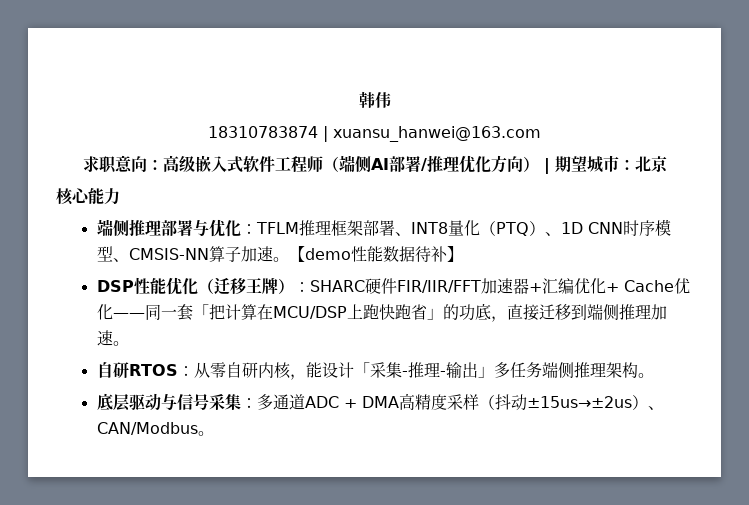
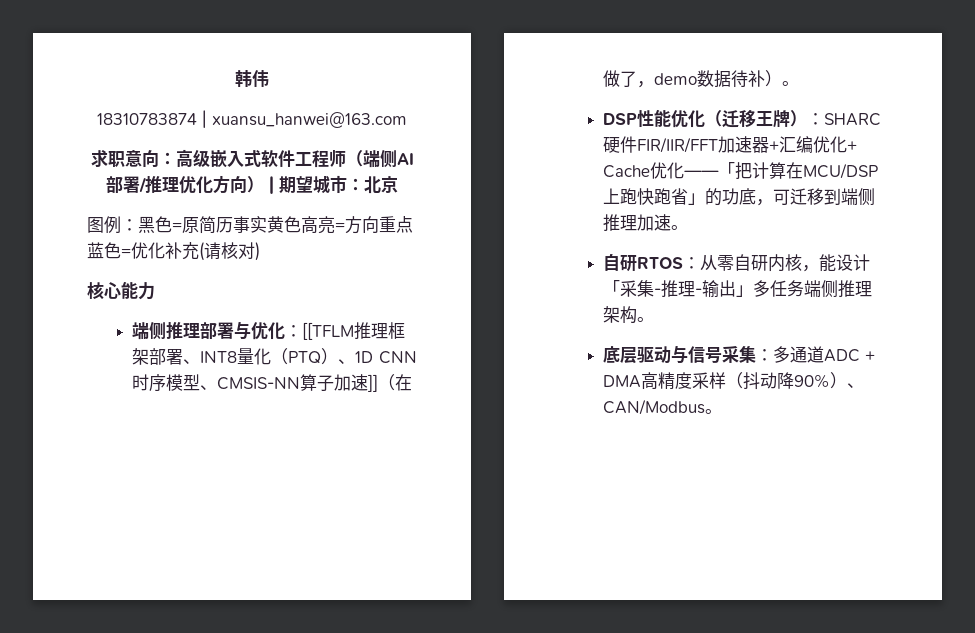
(668, 164) none -> [87,216,413,234] [87,242,260,261] // 图例：黑色=原简历事实黄色高亮=方向重点蓝色=优化补充(请核对)
[255,222,299,234] TFLM -> [302,322,355,340] [[TFLM
[272,246,383,262] 。【demo性能 -> [368,374,413,392] [603,70,698,88] ]]（在做了，demo
[446,246,463,262] 】 -> [765,70,800,87] ）。
[144,304,193,321] 同一套 -> (720, 173) none
[506,304,539,321] 直接 -> [773,189,791,205] 可
[526,396,632,408] ±15us→±2us -> [777,372,831,389] 降90%

